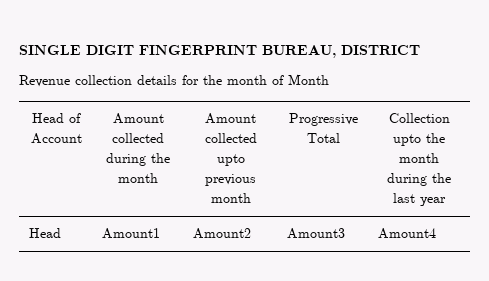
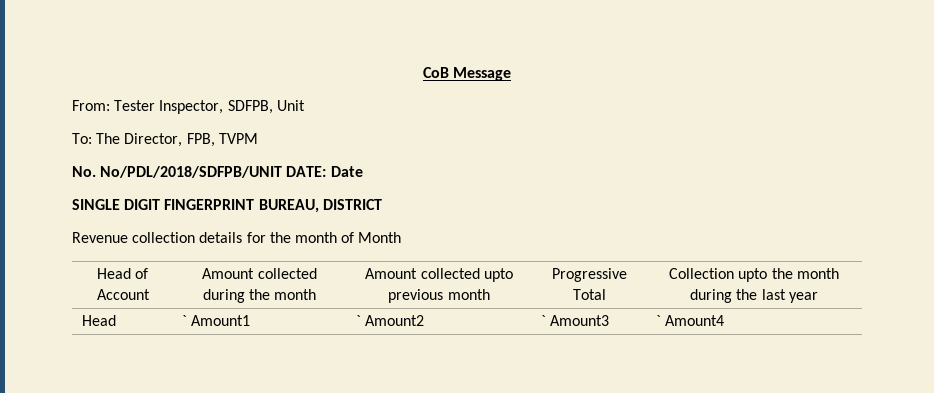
(19, 50) none -> [422,67,512,81] [72,100,305,114] [72,133,258,147] [72,166,363,178] CoB Message // From: Tester Inspector, SDFPB, Unit // To: The Director, FPB, TVPM // No. No/PDL/2018/SDFPB/UNIT DATE: Date //
(62, 233) none -> [181,315,187,326] `
(161, 233) none -> [355,315,361,326] `
(252, 233) none -> [540,315,546,326] `
(346, 233) none -> [655,315,661,326] `

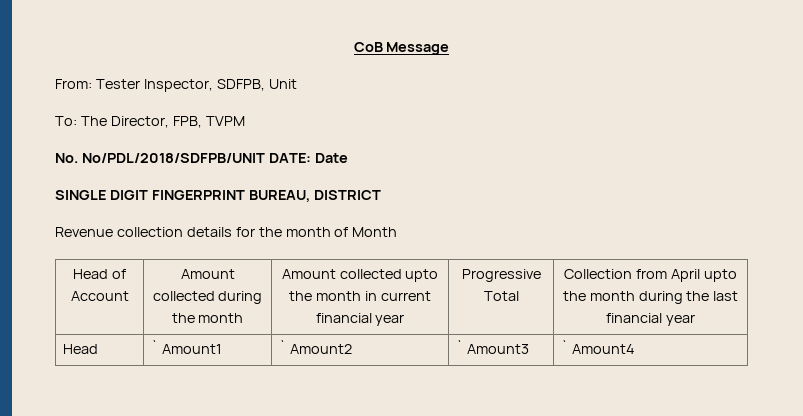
[388,289,490,303] previous month -> [289,291,431,301] [315,313,405,326] the month in current financial year
(735, 273) none -> [636,269,700,282] from April
(786, 294) none -> [606,313,663,323] financial

